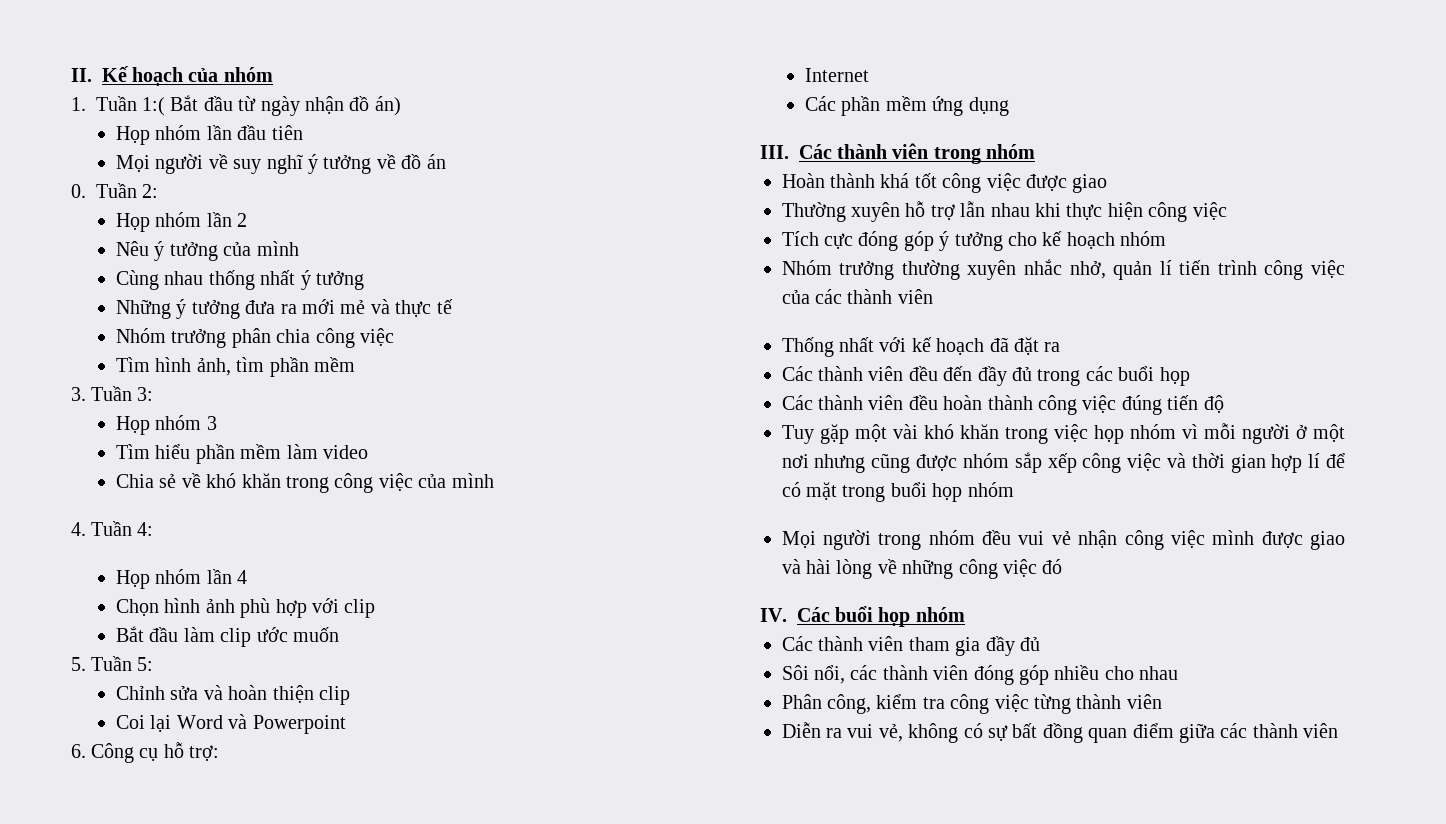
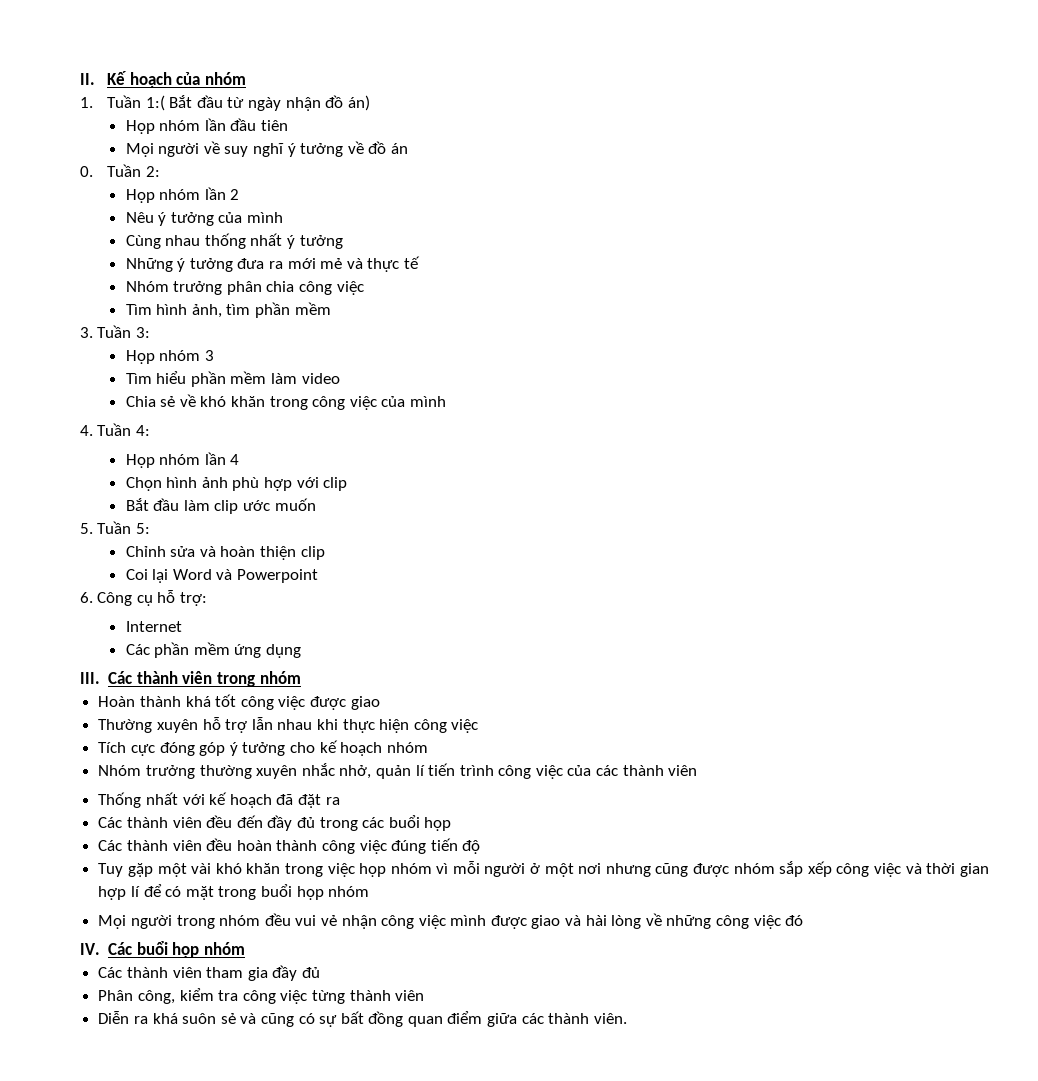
[781,665,1179,685] // Sôi nổi, các thành viên đóng góp nhiều cho nhau -> (320, 972) none
[847,723,959,743] vui vẻ, không -> [152,1013,294,1027] khá suôn sẻ và cũng
[1303,723,1339,738] viên -> [593,1013,627,1024] viên.

